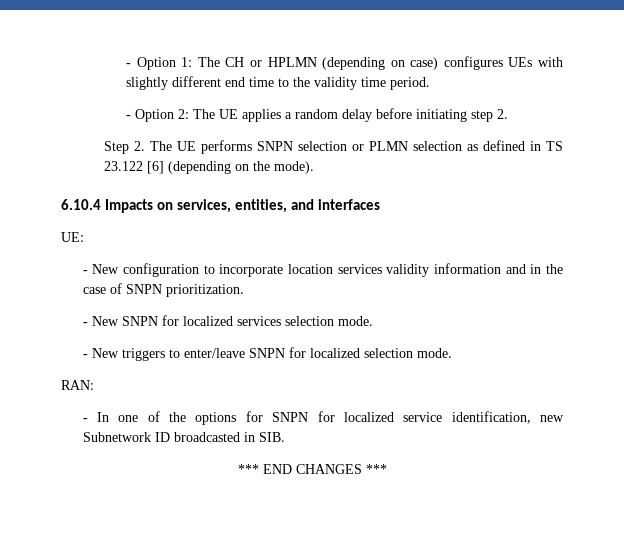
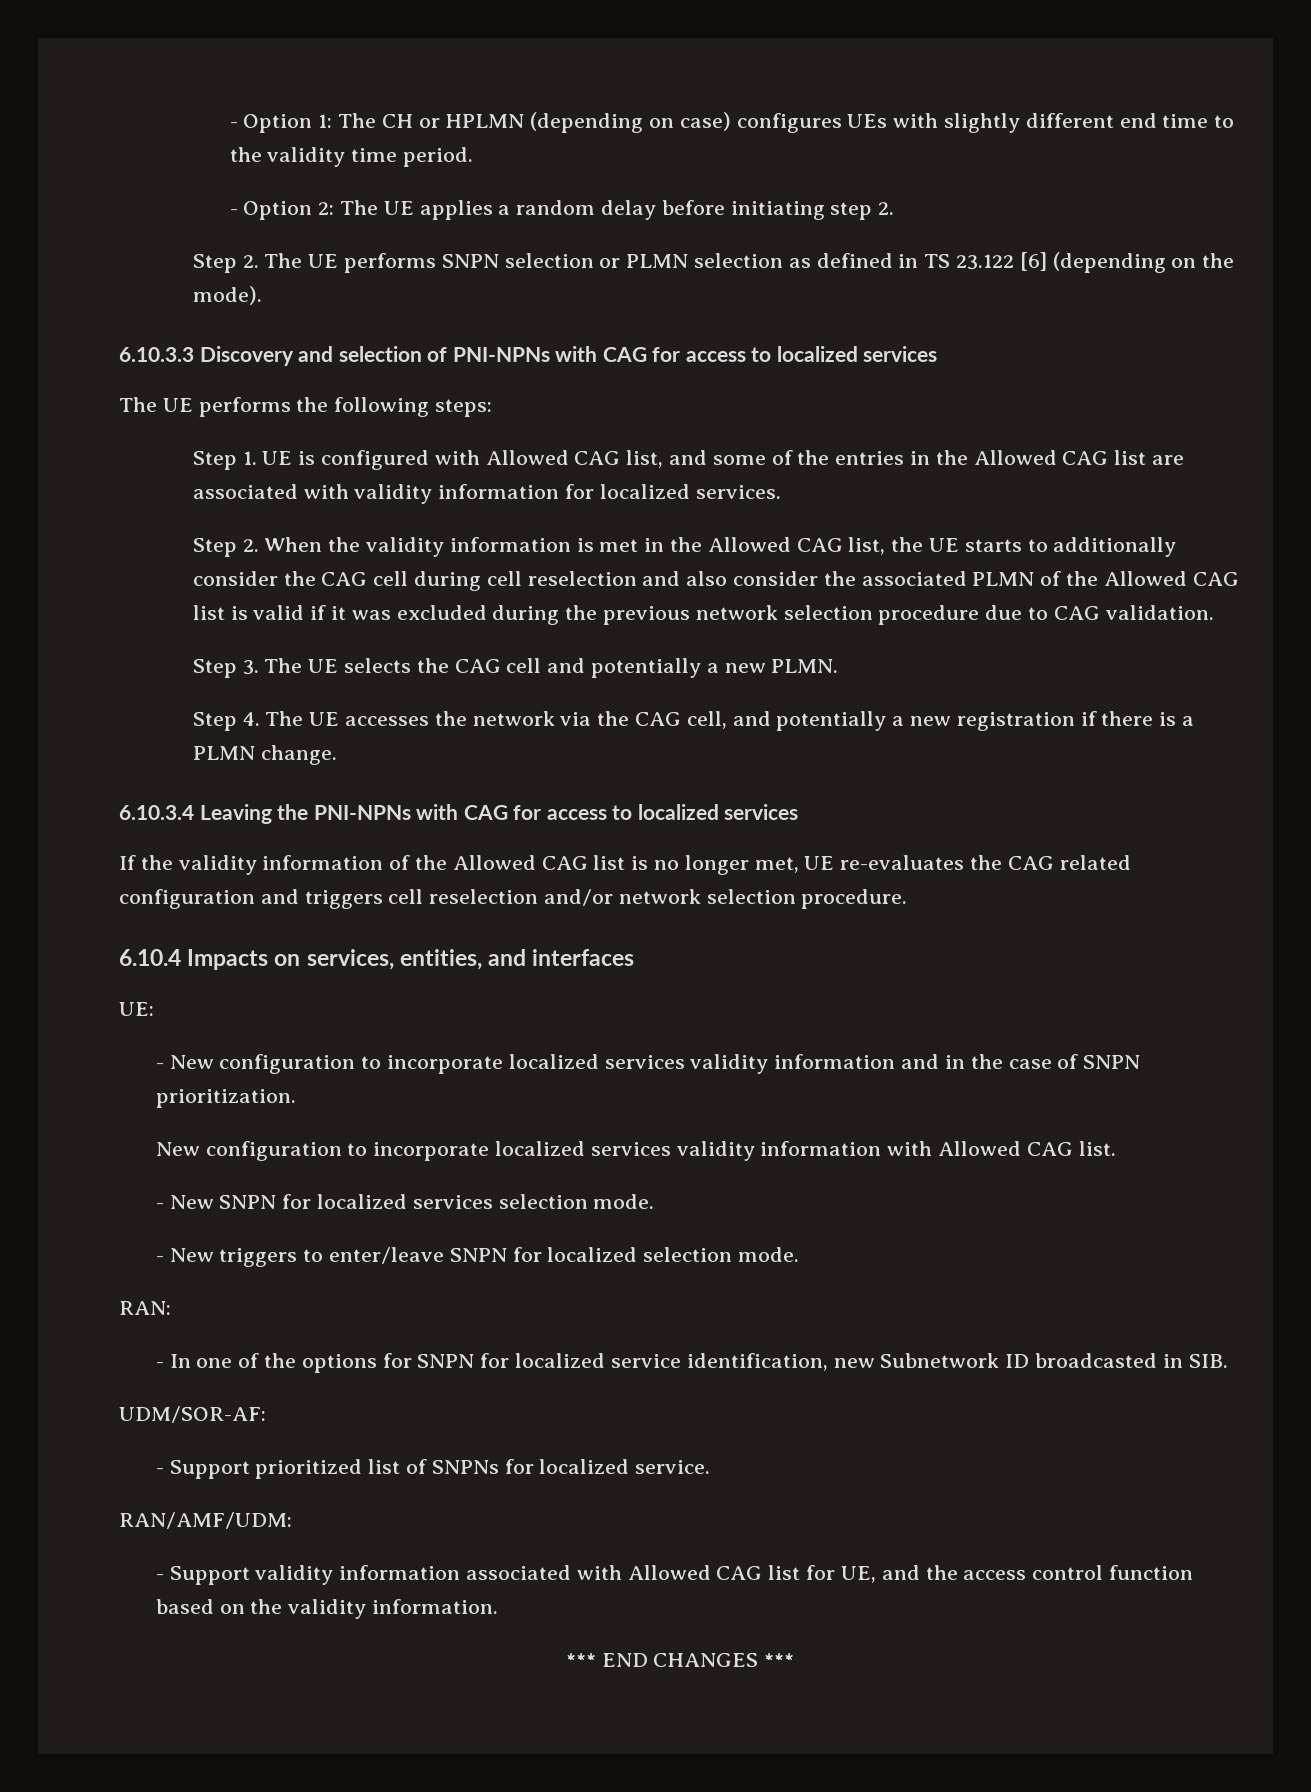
(315, 167) none -> [119,346,938,366] [119,397,493,417] [192,450,1184,470] [192,484,781,504] [192,537,1177,557] [192,571,1239,591] [192,605,1214,625] [192,658,839,678] [192,711,1194,731] [192,745,337,765] [119,804,799,824] [119,855,1131,875] [119,889,908,909] // 6.10.3.3 Discovery and selection of PNI-NPNs with CAG for access to localized services // The UE performs the following steps: // Step 1. UE is configured with Allowed CAG list, and some of the entries in the Allowed CAG list are associated with validity information for localized services. // Step 2. When the validity information is met in the Allowed CAG list, the UE starts to additionally consider the CAG cell during cell reselection and also consider the associated PLMN of the Allowed CAG list is valid if it was excluded during the previous network selection procedure due to CAG validation. // Step 3. The UE selects the CAG cell and potentially a new PLMN. // Step 4. The UE accesses the network via the CAG cell, and potentially a new registration if there is a PLMN change. // 6.10.3.4 Leaving the PNI-NPNs with CAG for access to localized services // If the validity information of the Allowed CAG list is no longer met, UE re-evaluates the CAG related configuration and triggers cell reselection and/or network selection procedure.
[288,264,334,274] location -> [508,1054,599,1069] localized
(244, 290) none -> [155,1141,1116,1161] // New configuration to incorporate localized services validity information with Allowed CAG list.
(285, 437) none -> [119,1406,266,1423] [155,1459,711,1479] [119,1512,292,1529] [155,1565,1193,1585] [155,1599,499,1619] // UDM/SOR-AF: // - Support prioritized list of SNPNs for localized service. // RAN/AMF/UDM: // - Support validity information associated with Allowed CAG list for UE, and the access control function based on the validity information.

